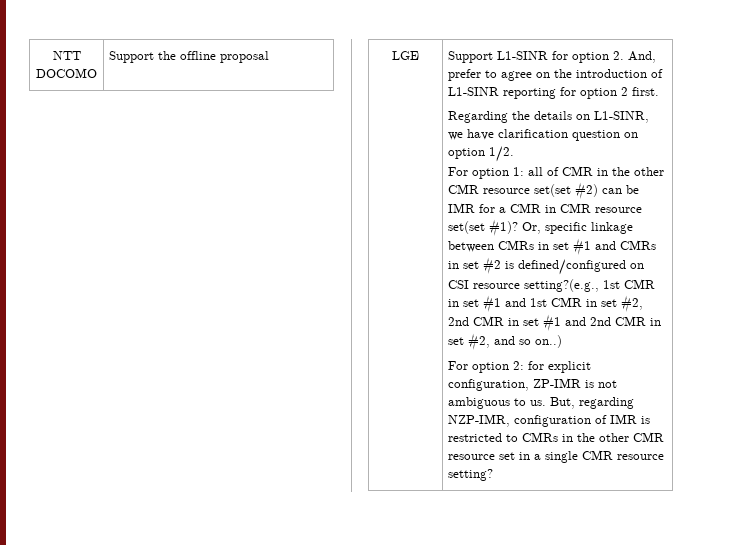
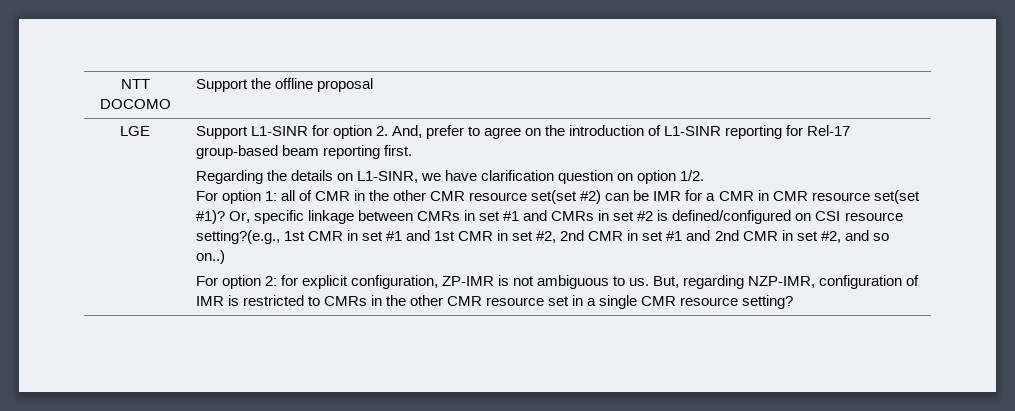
[579,87,628,99] option 2 -> [807,125,851,136] [195,145,380,159] Rel-17 group-based beam reporting

